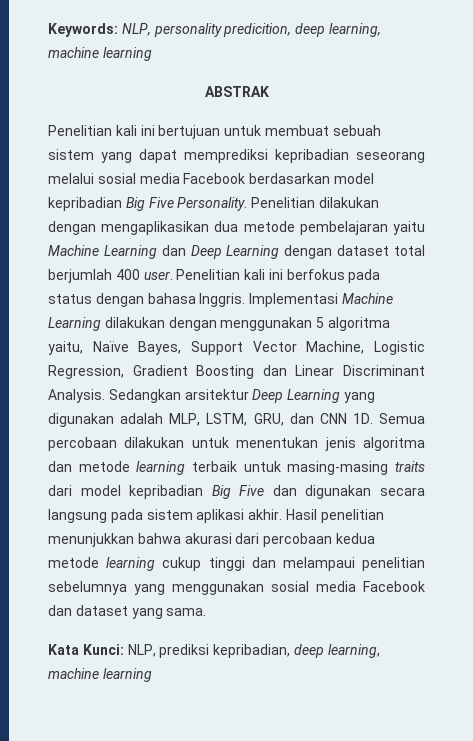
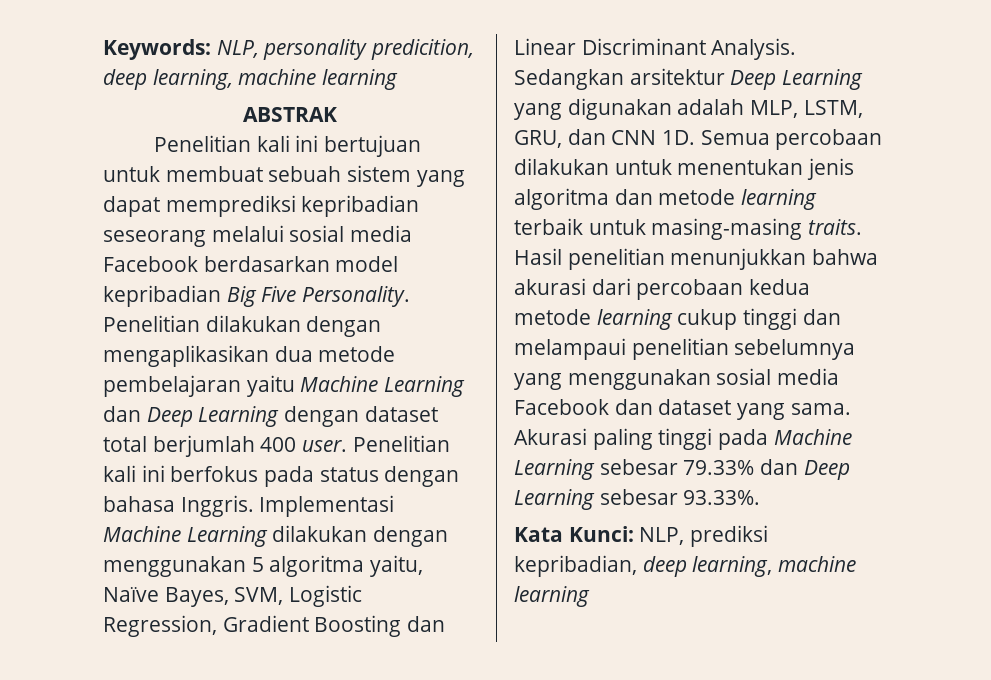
[190,341,365,355] Support Vector Machine, -> [234,587,284,605] SVM,
[394,461,425,472] [48,485,425,499] [48,509,283,523] traits dari model kepribadian Big Five dan digunakan secara langsung pada sistem aplikasi akhir. -> [808,219,863,235] traits.
(207, 612) none -> [514,428,852,450] [514,459,850,480] [514,489,761,510] Akurasi paling tinggi pada Machine Learning sebesar 79.33% dan Deep Learning sebesar 93.33%.

